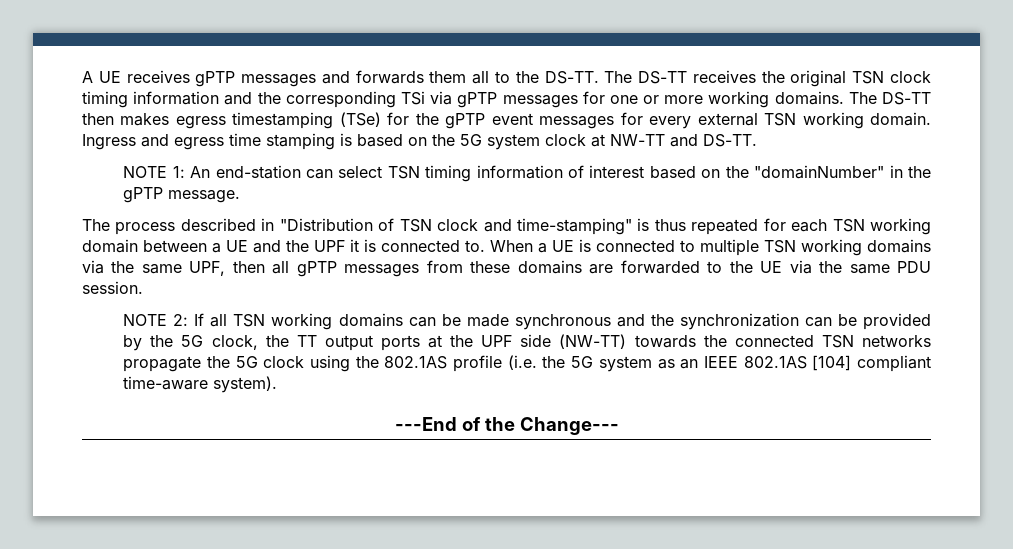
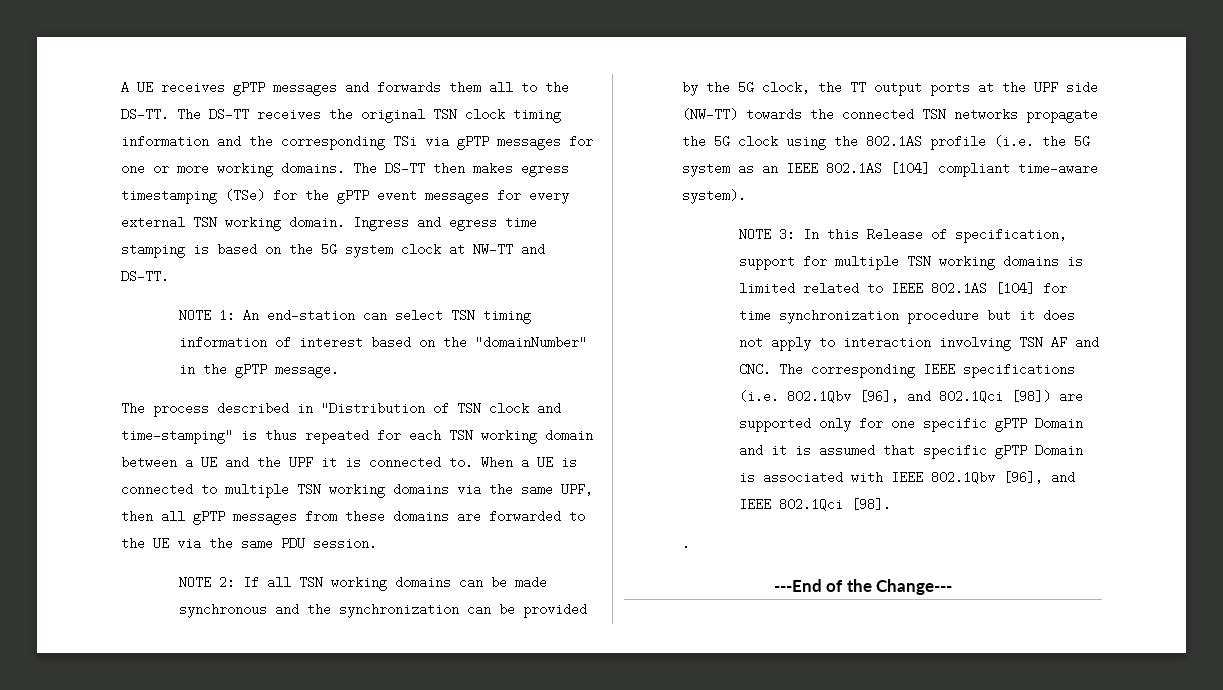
(278, 384) none -> [739,228,1068,243] [739,255,1084,270] [739,282,1068,295] [739,309,1076,324] [739,336,1100,351] [739,363,1076,378] [739,390,1084,403] [739,417,1084,432] [739,444,1084,459] [739,471,1076,484] [739,498,892,511] [681,537,690,550] // NOTE 3: In this Release of specification, support for multiple TSN working domains is limited related to IEEE 802.1AS [104] for time synchronization procedure but it does not apply to interaction involving TSN AF and CNC. The corresponding IEEE specifications (i.e. 802.1Qbv [96], and 802.1Qci [98]) are supported only for one specific gPTP Domain and it is assumed that specific gPTP Domain is associated with IEEE 802.1Qbv [96], and IEEE 802.1Qci [98]. // .

